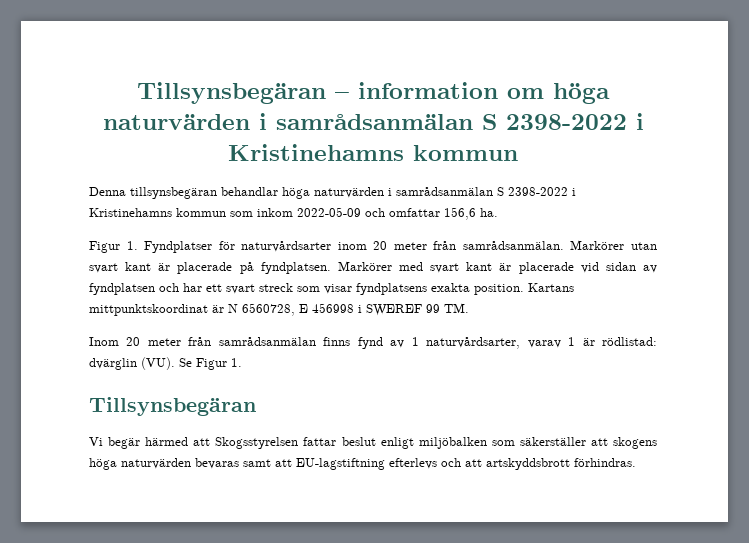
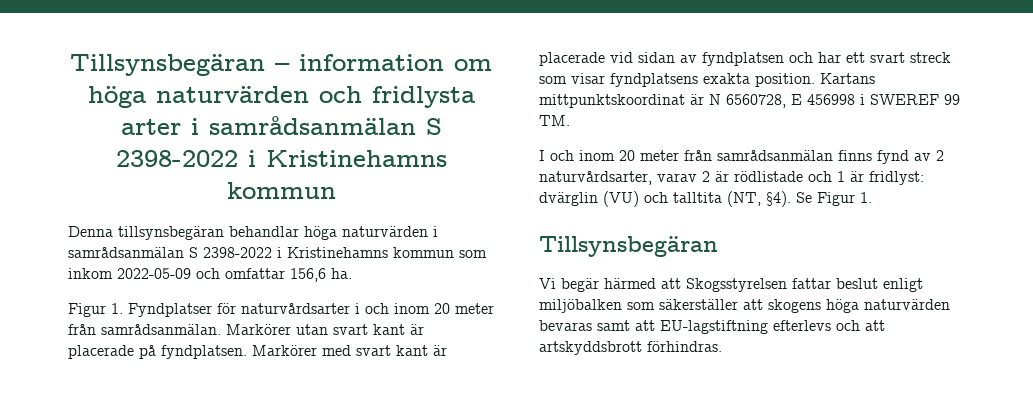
(250, 122) none -> [318,86,475,108] [120,119,181,135] och fridlysta arter
(332, 246) none -> [355,303,389,314] i och
[89,337,119,346] Inom -> [539,150,615,161] I och inom
[411,337,419,346] 1 -> [936,150,944,161] 2
[568,337,657,346] [89,357,175,370] 1 är rödlistad: dvärglin (VU). -> [702,171,924,185] [539,191,791,207] 2 är rödlistade och 1 är fridlyst: dvärglin (VU) och talltita (NT, §4).

